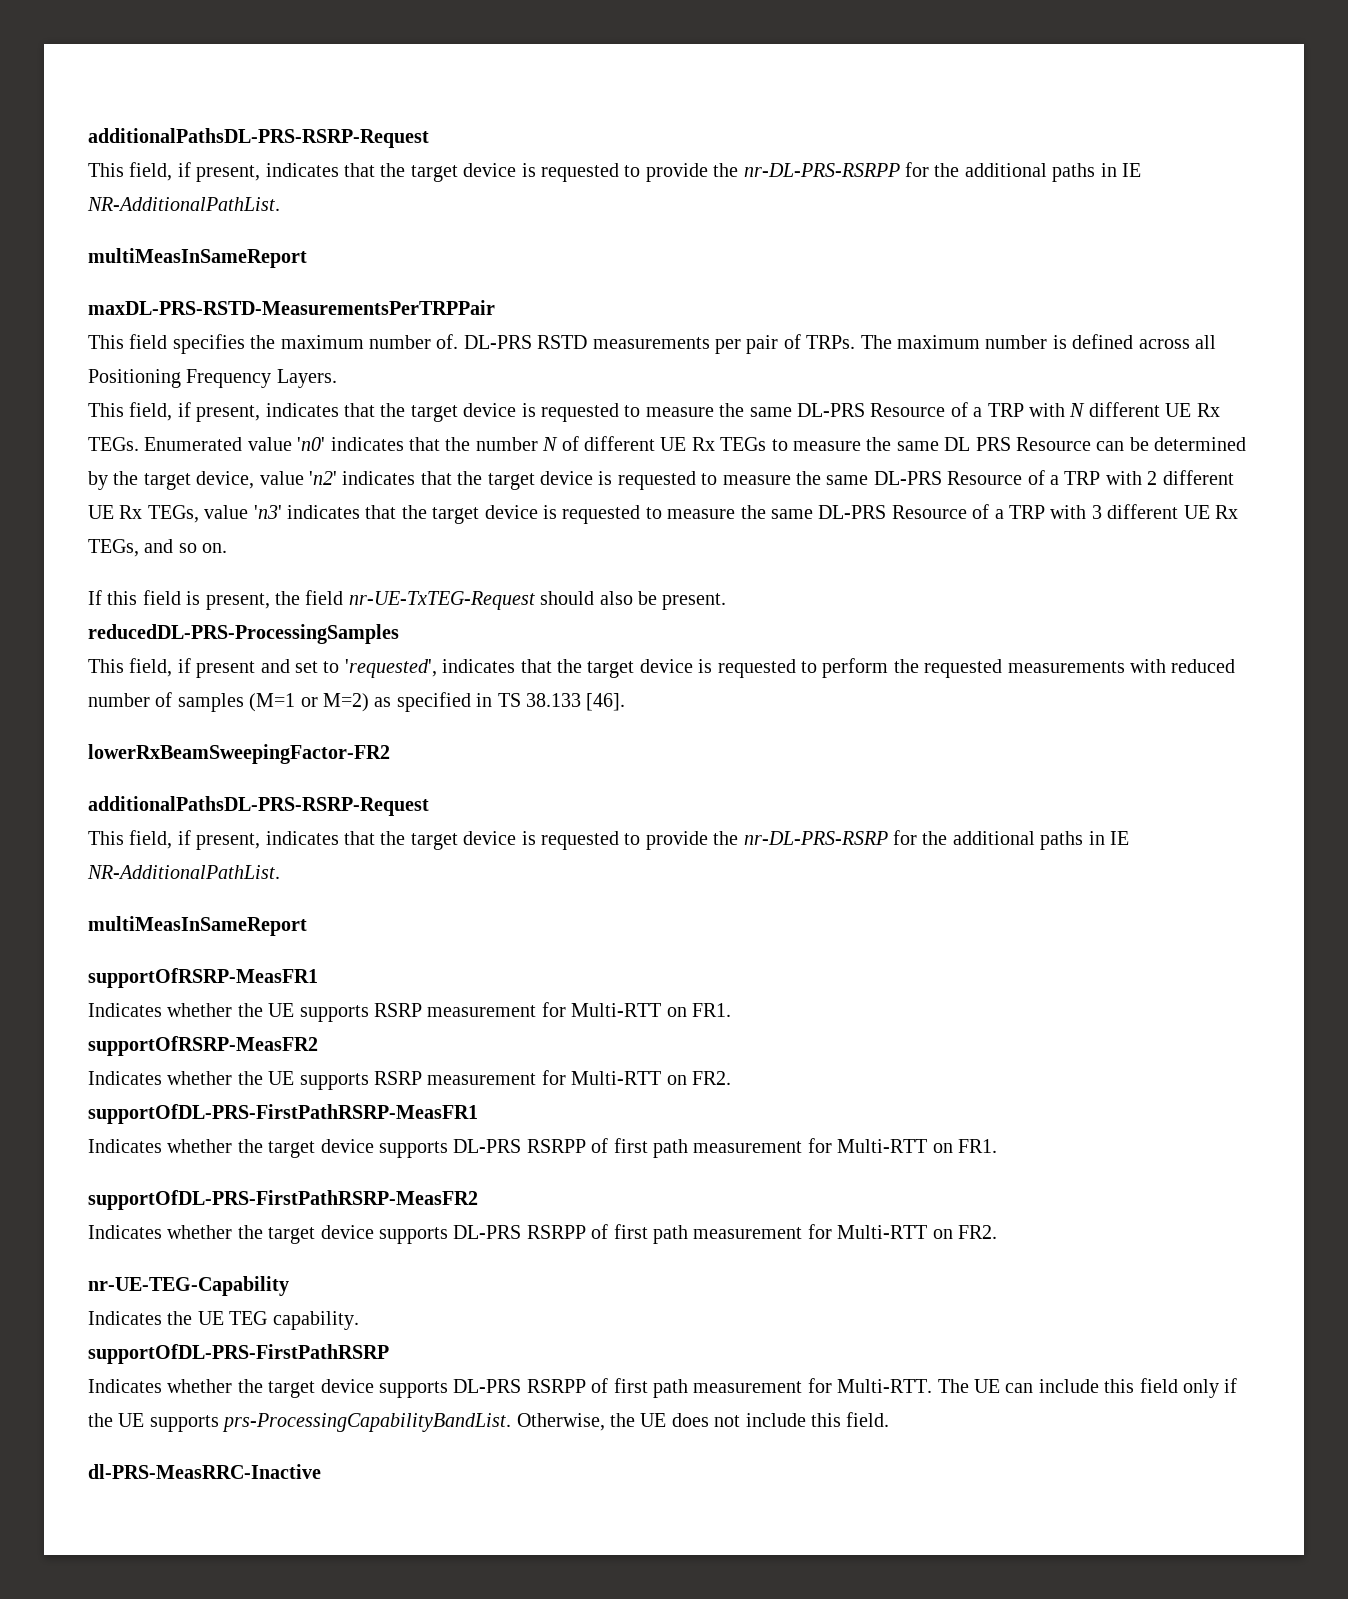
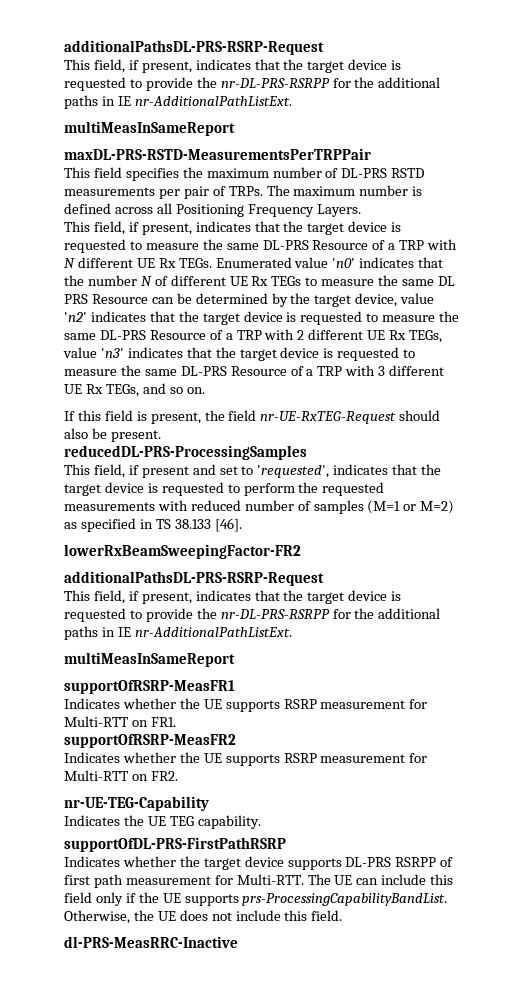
[87,197,280,211] NR-AdditionalPathList. -> [134,96,292,106] nr-AdditionalPathListExt.
[436,334,459,349] of. -> [325,168,339,178] of
[348,591,535,610] nr-UE-TxTEG-Request -> [260,411,397,424] nr-UE-RxTEG-Request
[743,830,1129,850] [87,865,280,879] nr-DL-PRS-RSRP for the additional paths in IE NR-AdditionalPathList. -> [220,608,441,619] [64,626,292,640] nr-DL-PRS-RSRPP for the additional paths in IE nr-AdditionalPathListExt.
[88,1104,478,1124] [88,1138,997,1158] [88,1190,478,1210] [88,1224,997,1244] // supportOfDL-PRS-FirstPathRSRP-MeasFR1 // Indicates whether the target device supports DL-PRS RSRPP of first path measurement for Multi-RTT on FR1. // supportOfDL-PRS-FirstPathRSRP-MeasFR2 // Indicates whether the target device supports DL-PRS RSRPP of first path measurement for Multi-RTT on FR2. -> (178, 776) none

